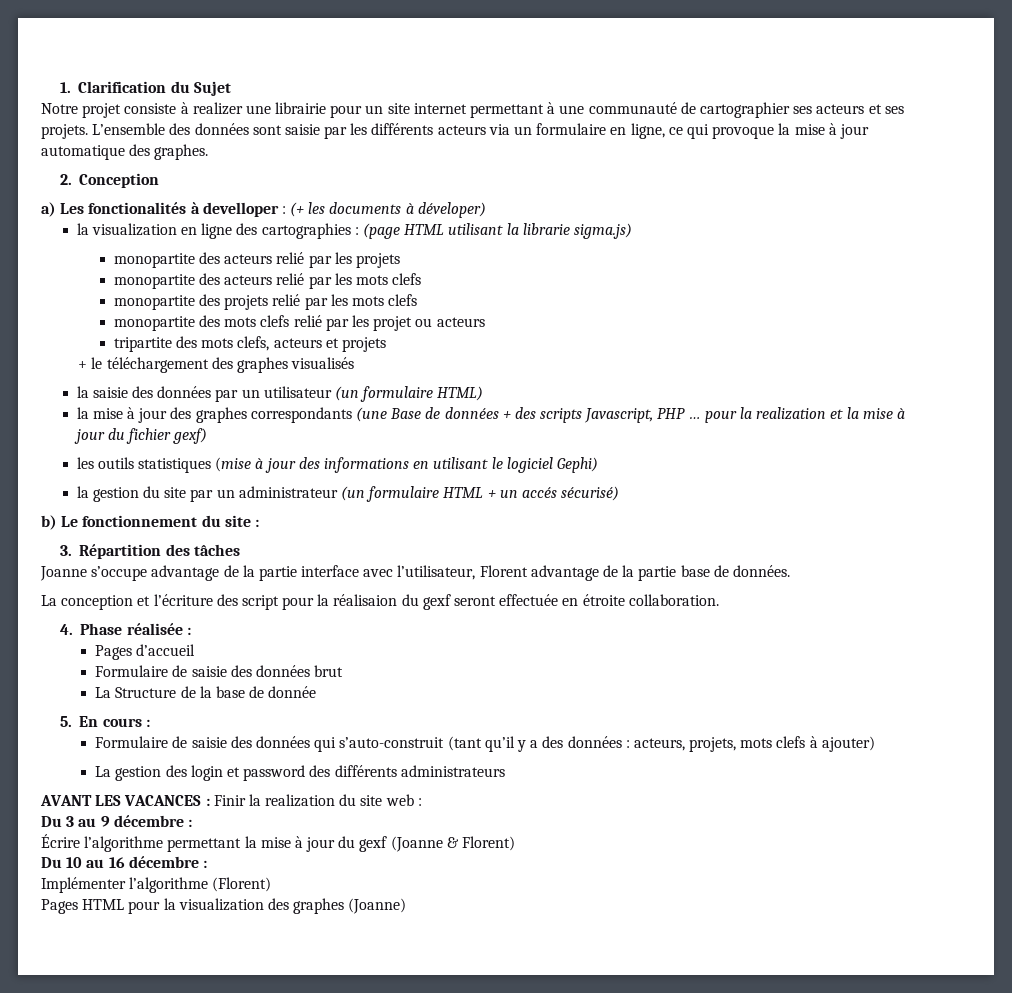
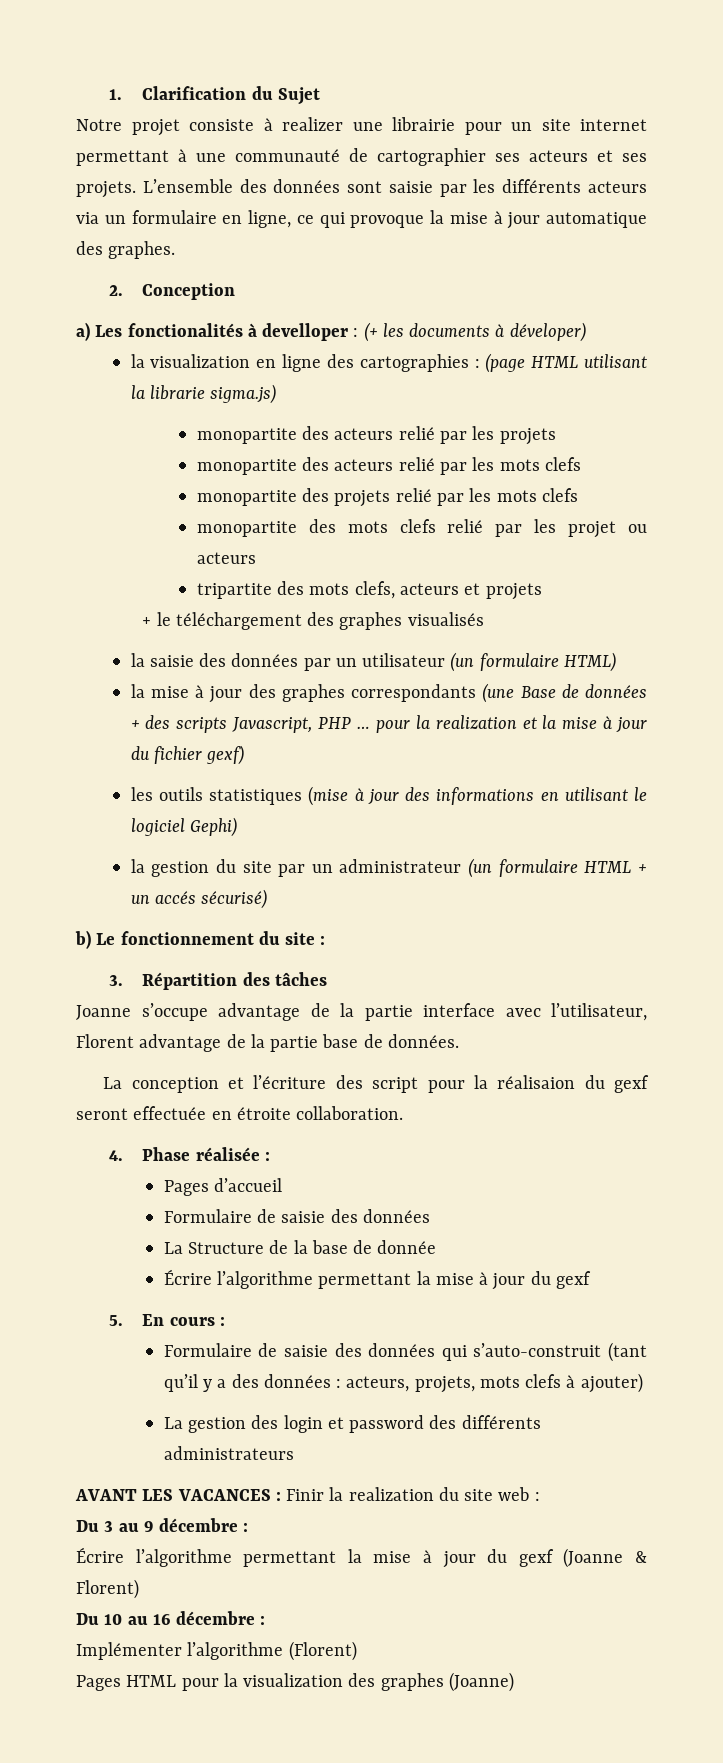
[314,665,344,677] brut -> (430, 1216) none
(317, 692) none -> [163,1269,591,1290] // Écrire l’algorithme permettant la mise à jour du gexf

